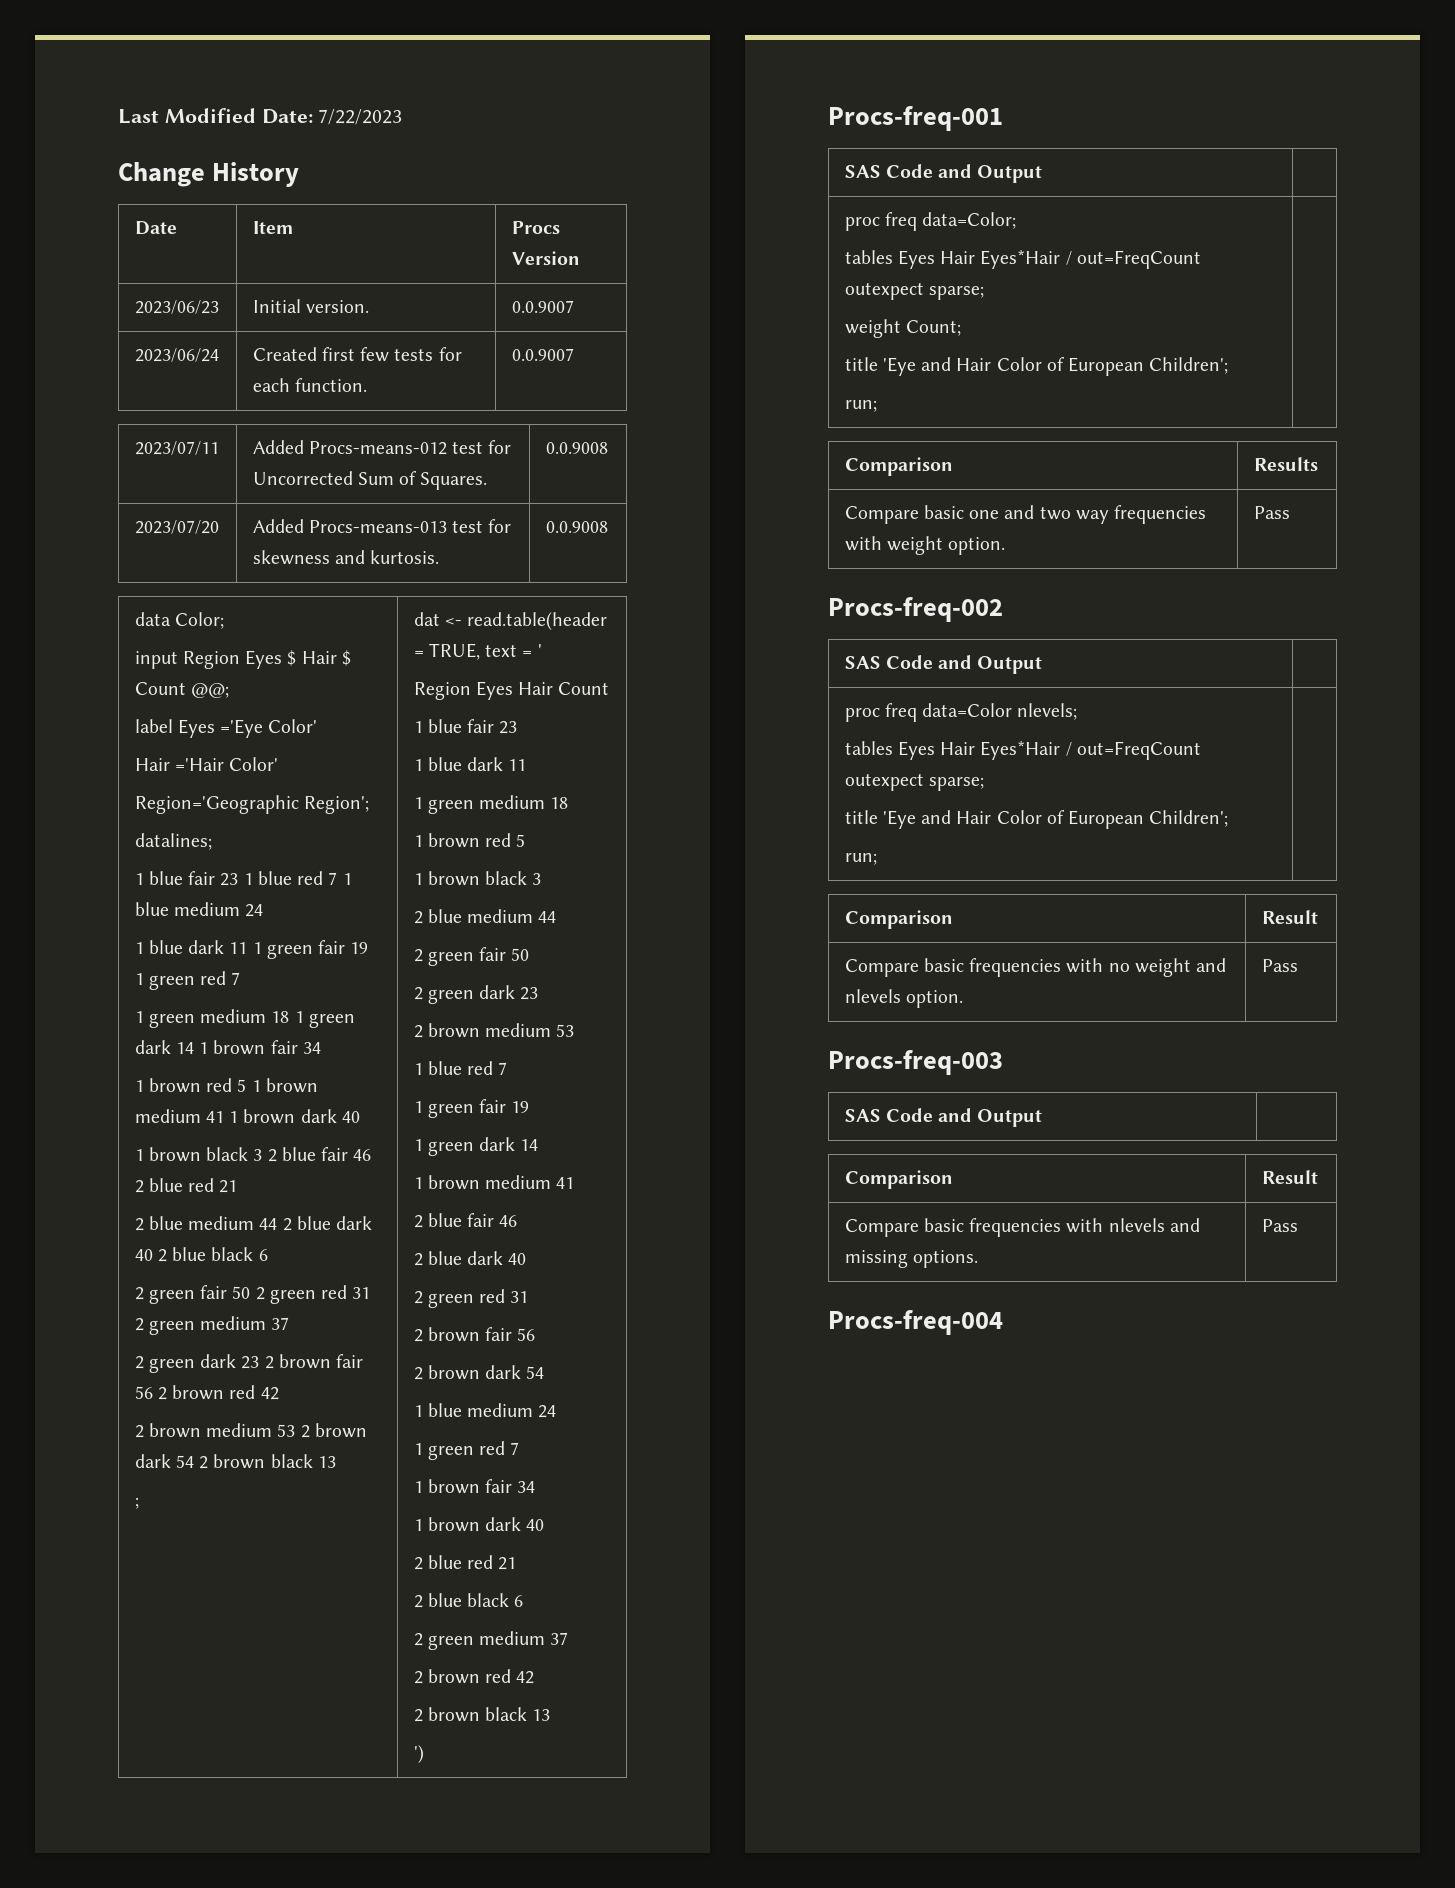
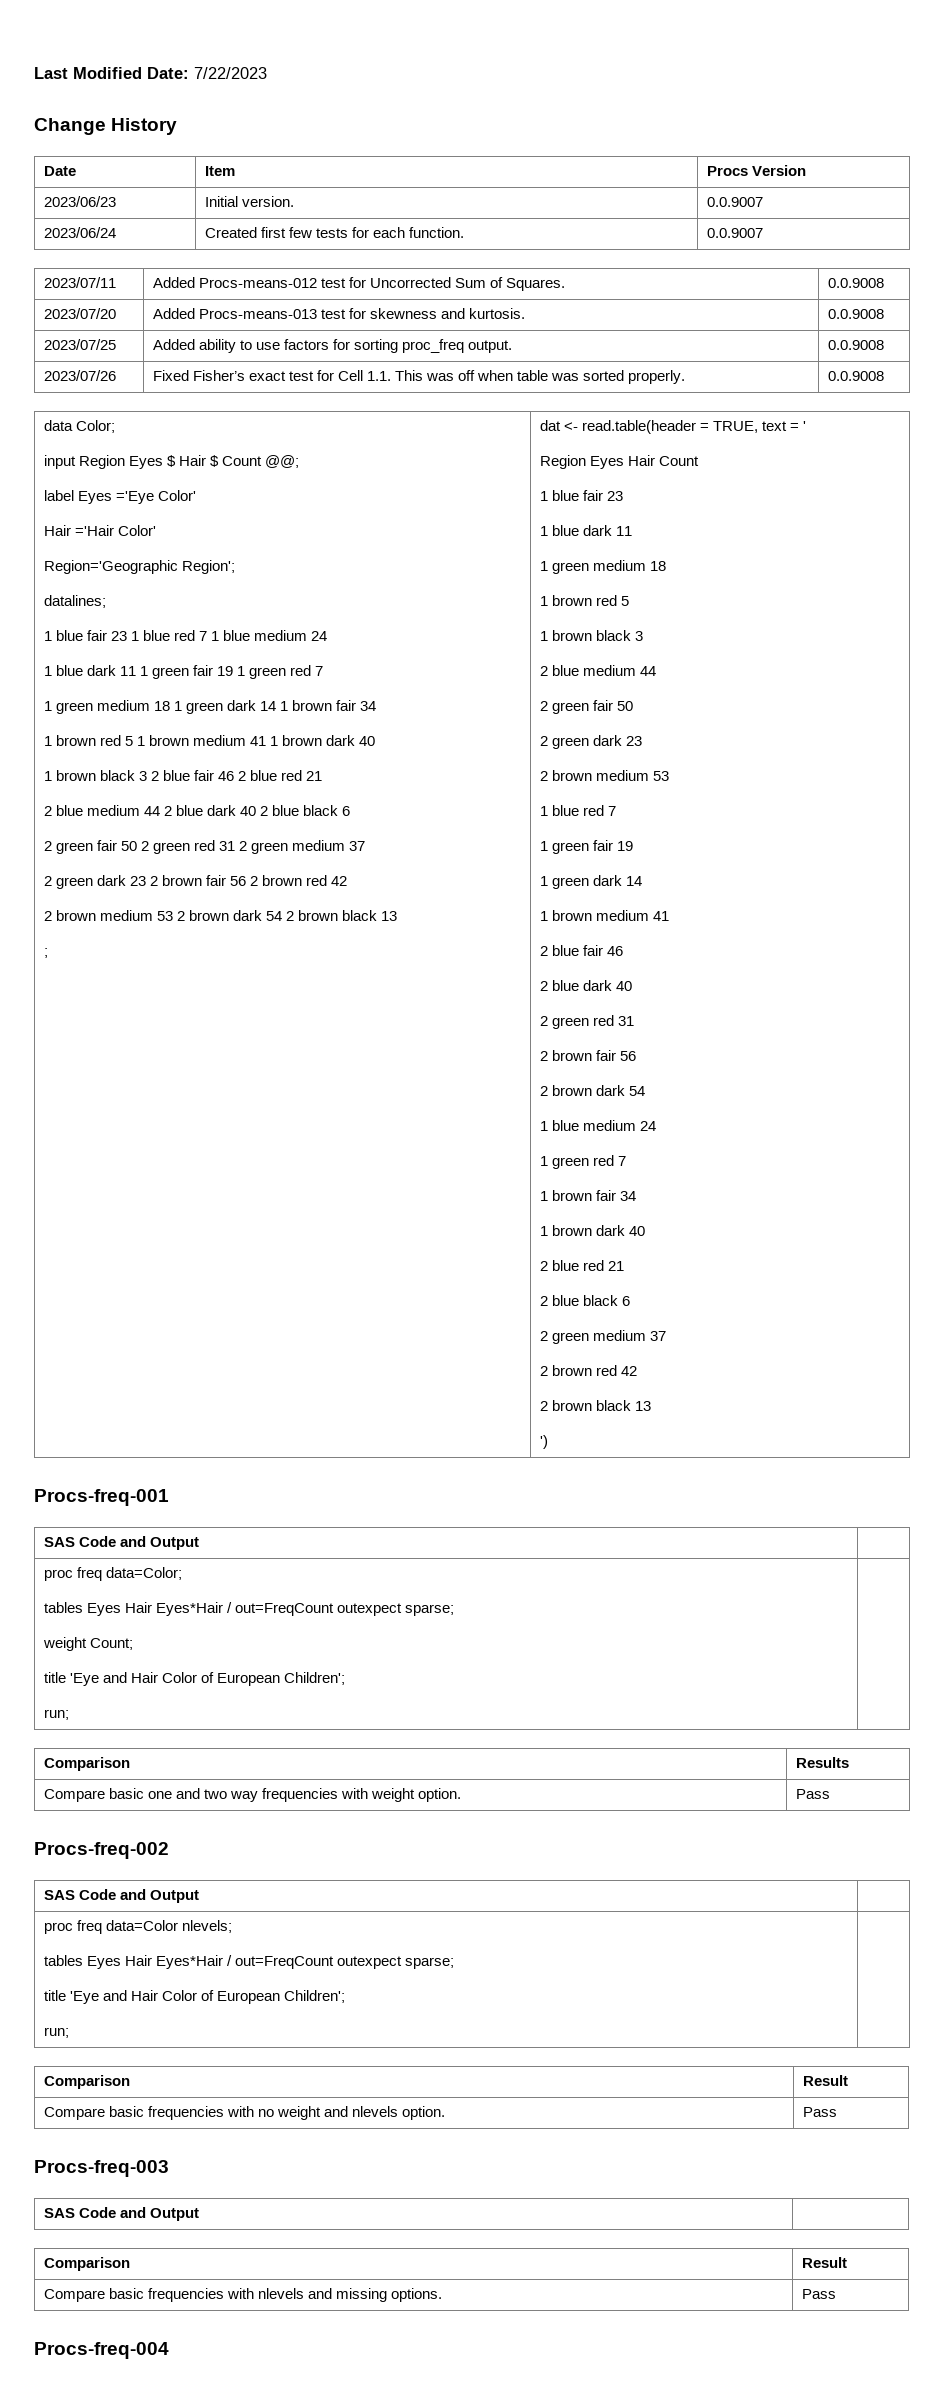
(608, 527) none -> [43,339,116,350] [152,339,513,353] [827,340,884,350] [43,370,116,381] [152,370,686,384] [827,371,884,381] // 2023/07/25 | Added ability to use factors for sorting proc_freq output. | 0.0.9008 // 2023/07/26 | Fixed Fisher’s exact test for Cell 1.1. This was off when table was sorted properly. | 0.0.9008

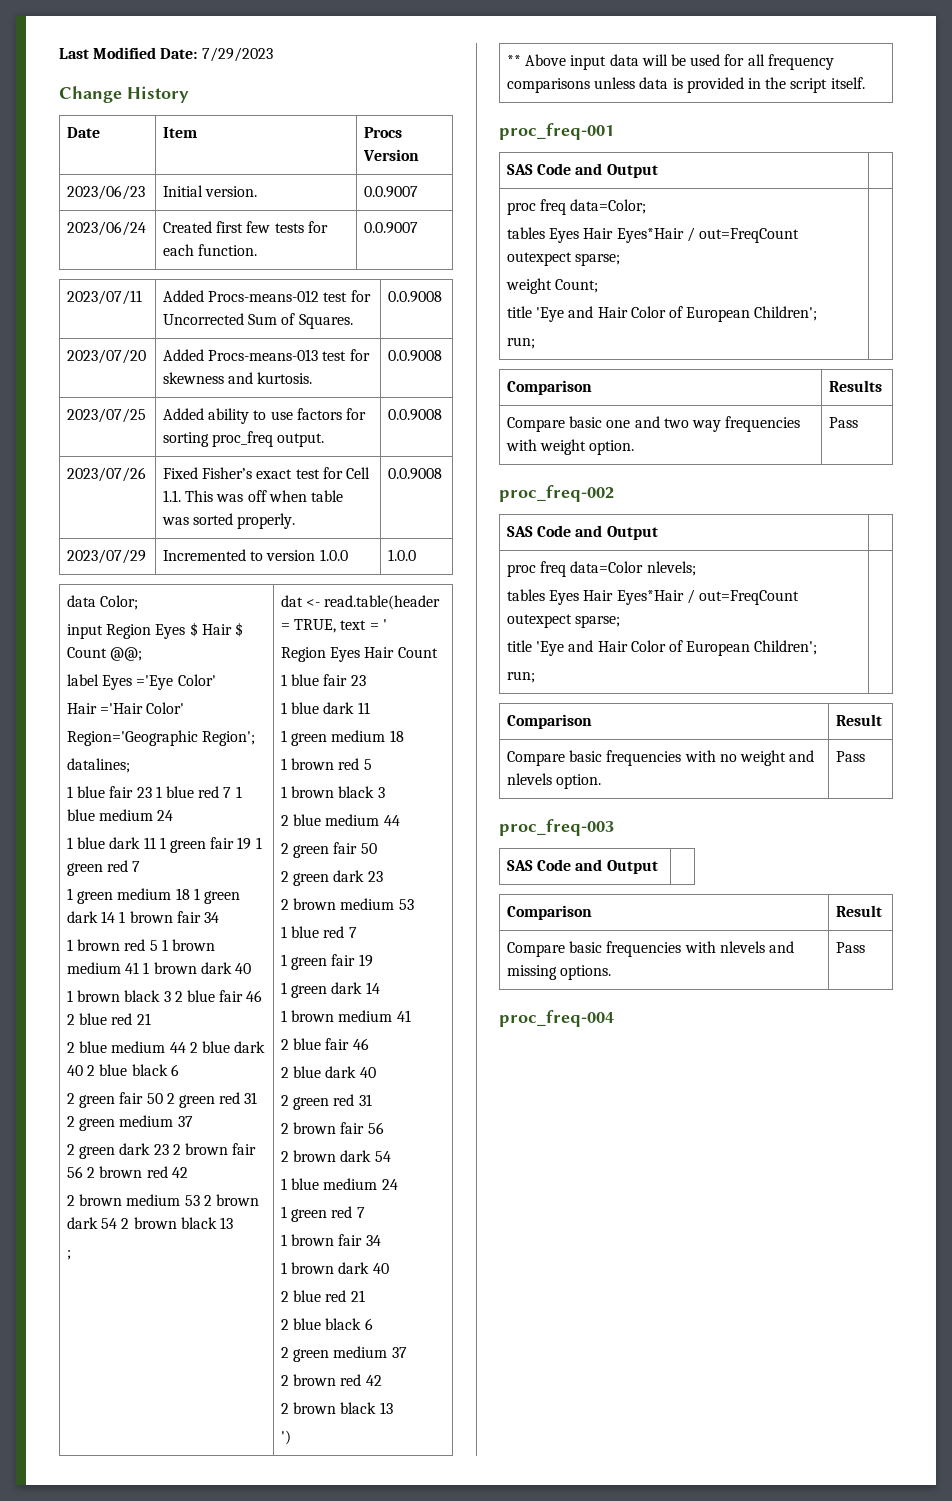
[194,67,267,79] 7/22/2023 -> [201,47,273,62] 7/29/2023
(884, 376) none -> [67,549,147,564] [163,549,348,561] [388,549,417,561] // 2023/07/29 | Incremented to version 1.0.0 | 1.0.0
[34,1489,169,1506] // Procs-freq-001 -> [507,54,834,70] [507,77,865,93] [499,123,614,140] // ** Above input data will be used for all frequency comparisons unless data is provided in the script itself. // proc_freq-001
[34,1842,169,1859] Procs-freq-002 -> [499,485,614,502] proc_freq-002
[34,2160,169,2177] Procs-freq-003 -> [499,819,614,836] proc_freq-003
[34,2342,169,2359] Procs-freq-004 -> [499,1010,614,1027] proc_freq-004

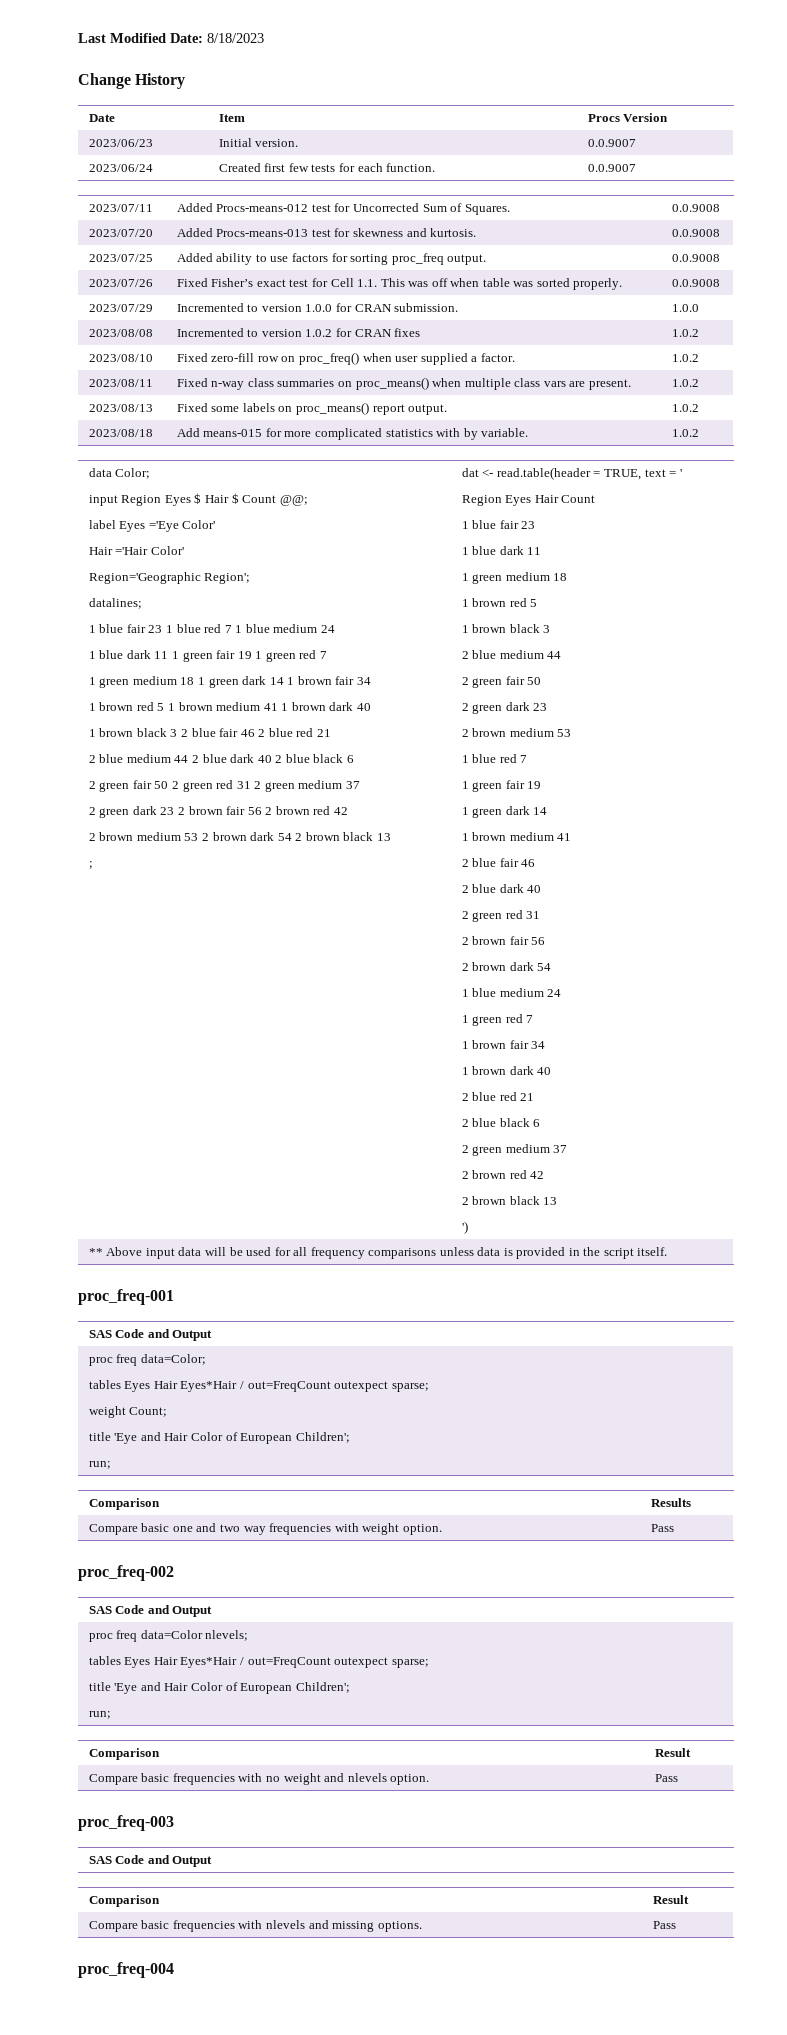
[201,47,273,62] 7/29/2023 -> [207,33,264,43] 8/18/2023
[388,549,417,561] | 1.0.0 -> [335,303,459,312] [671,304,699,312] [88,329,153,337] [176,328,421,337] [671,329,699,337] [88,354,153,362] [176,352,515,365] [671,354,699,362] [88,379,153,387] [176,377,631,390] [671,379,699,387] [88,404,153,412] [176,402,448,415] [671,404,699,412] [88,429,153,437] [176,428,529,440] [671,429,699,437] for CRAN submission. | 1.0.0 // 2023/08/08 | Incremented to version 1.0.2 for CRAN fixes | 1.0.2 // 2023/08/10 | Fixed zero-fill row on proc_freq() when user supplied a factor. | 1.0.2 // 2023/08/11 | Fixed n-way class summaries on proc_means() when multiple class vars are present. | 1.0.2 // 2023/08/13 | Fixed some labels on proc_means() report output. | 1.0.2 // 2023/08/18 | Add means-015 for more complicated statistics with by variable. | 1.0.2

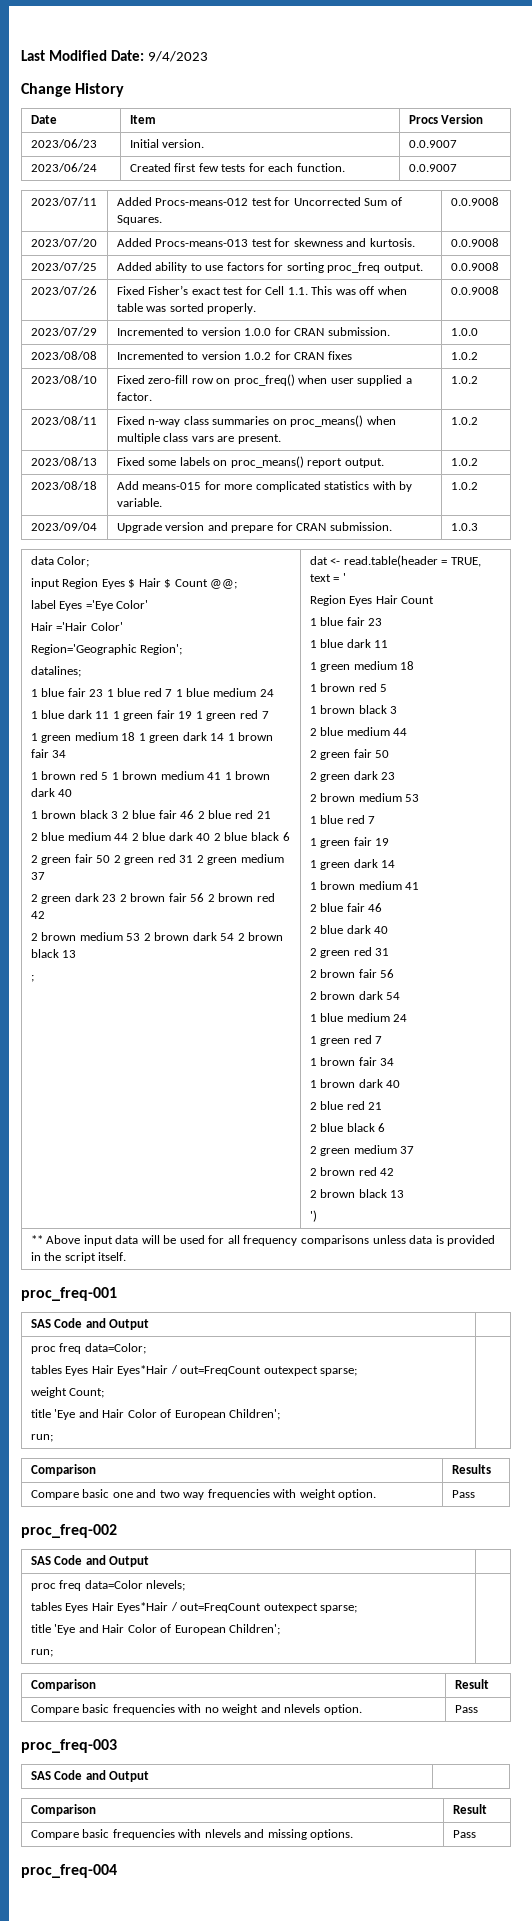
[207,33,264,43] 8/18/2023 -> [147,51,208,62] 9/4/2023
(699, 433) none -> [30,522,97,531] [116,522,392,533] [450,523,478,531] // 2023/09/04 | Upgrade version and prepare for CRAN submission. | 1.0.3

